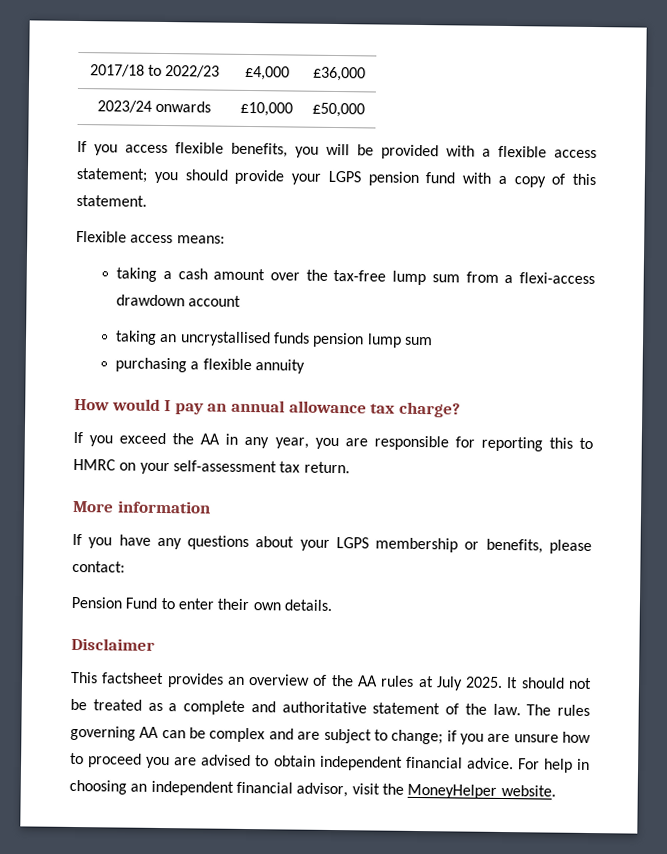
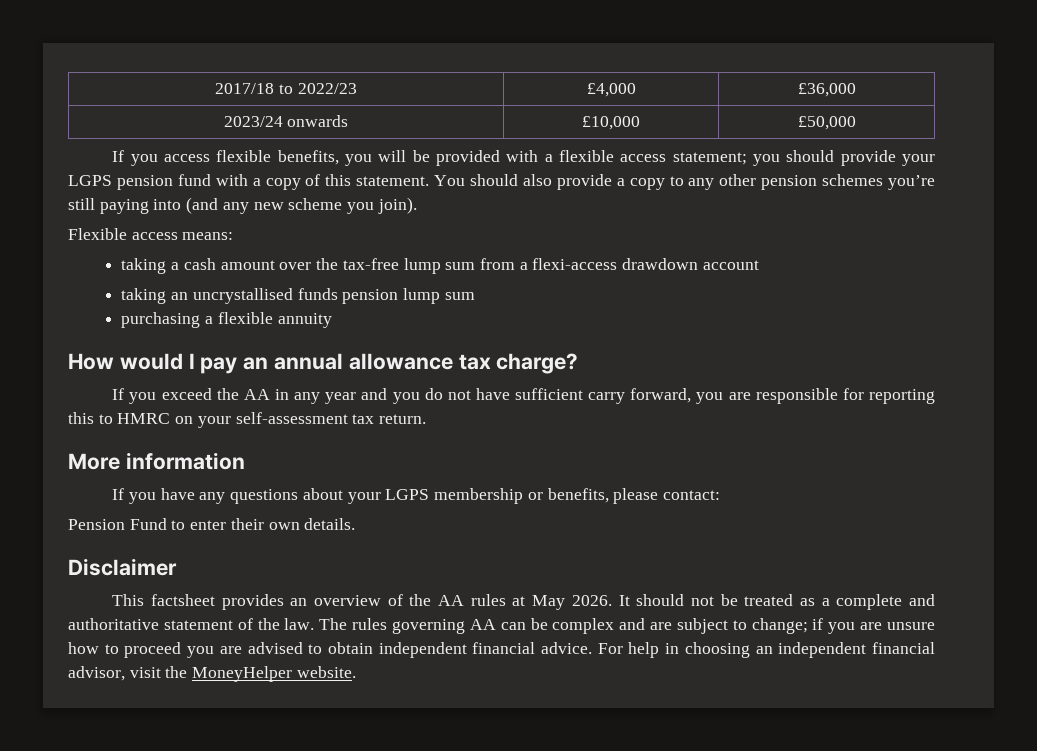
(147, 200) none -> [434,174,935,190] [68,197,417,214] You should also provide a copy to any other pension schemes you’re still paying into (and any new scheme you join).
[274,437,309,449] year, -> [325,388,692,404] year and you do not have sufficient carry forward,
[435,676,504,691] July 2025. -> [532,595,612,610] May 2026.

